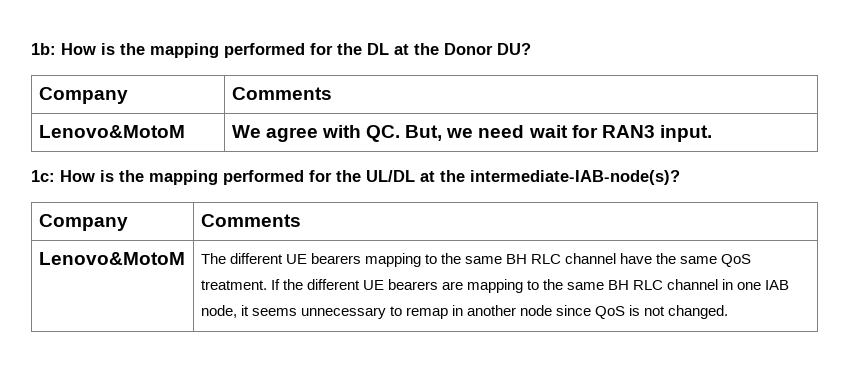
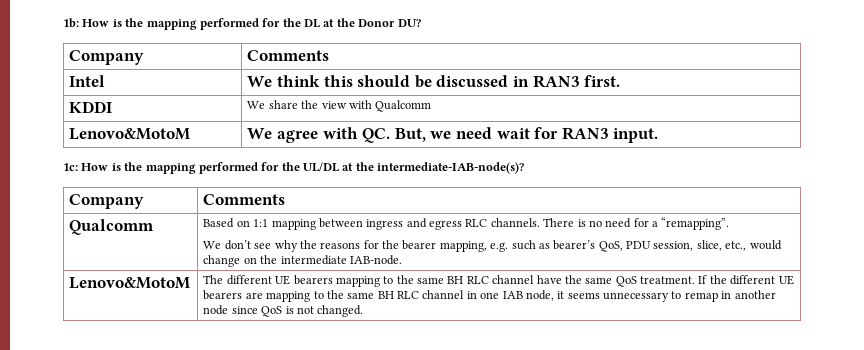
(332, 93) none -> [69,75,106,87] [247,75,621,88] [69,101,113,113] [247,100,432,112] // Intel | We think this should be discussed in RAN3 first. // KDDI | We share the view with Qualcomm
(301, 220) none -> [69,219,155,235] [203,217,730,230] [203,240,782,252] [203,255,402,267] // Qualcomm | Based on 1:1 mapping between ingress and egress RLC channels. There is no need for a “remapping”. // We don’t see why the reasons for the bearer mapping, e.g. such as bearer’s QoS, PDU session, slice, etc., would change on the intermediate IAB-node.

